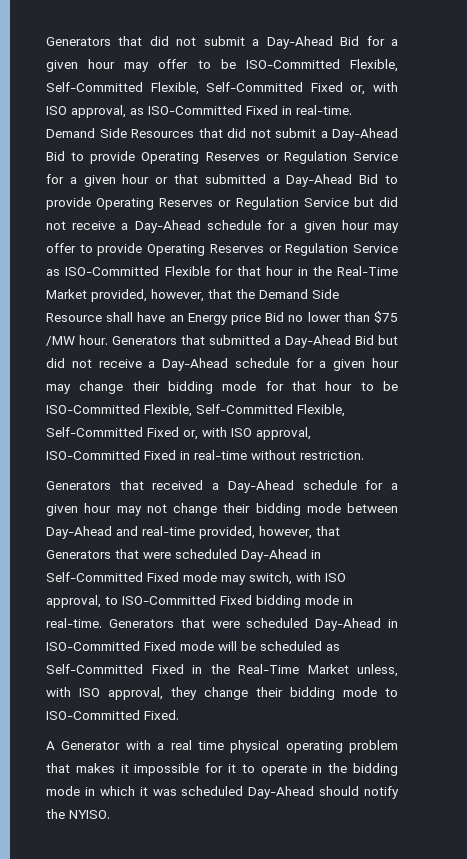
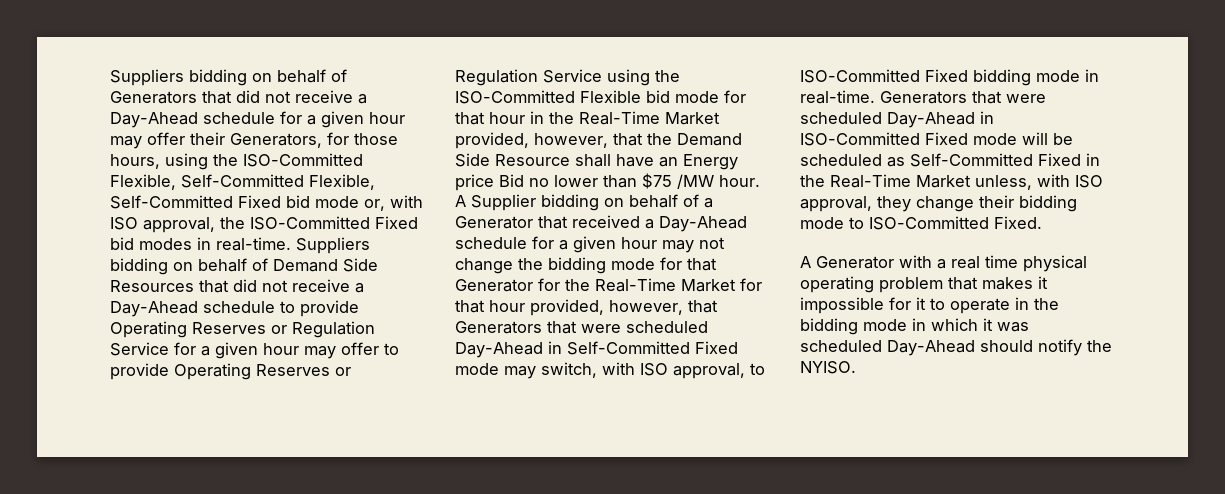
(46, 41) none -> [110,69,347,86] Suppliers bidding on behalf of
[203,36,399,49] [46,59,398,72] [46,82,399,95] [46,105,352,118] submit a Day-Ahead Bid for a given hour may offer to be ISO-Committed Flexible, Self-Committed Flexible, Self-Committed Fixed or, with ISO approval, as ISO-Committed Fixed in real-time. -> [295,90,367,104] [110,111,405,128] [110,132,398,149] [110,153,363,170] [110,174,375,190] [110,195,423,211] [110,216,418,233] [110,237,370,254] [110,258,268,275] receive a Day-Ahead schedule for a given hour may offer their Generators, for those hours, using the ISO-Committed Flexible, Self-Committed Flexible, Self-Committed Fixed bid mode or, with ISO approval, the ISO-Committed Fixed bid modes in real-time. Suppliers bidding on behalf of
[275,128,398,141] [46,151,65,161] submit a Day-Ahead Bid -> [292,279,364,293] [110,301,275,317] receive a Day-Ahead schedule
[155,174,399,187] [46,197,399,210] [46,220,369,233] or that submitted a Day-Ahead Bid to provide Operating Reserves or Regulation Service but did not receive a Day-Ahead schedule for a given hour -> (299, 349) none
[46,266,210,276] as ISO-Committed Flexible -> [607,69,680,86] [455,90,719,104] using the ISO-Committed Flexible bid mode
[112,335,398,348] [46,358,399,371] [46,381,398,394] [46,404,345,417] [46,427,311,440] [46,450,364,460] [46,481,111,490] Generators that submitted a Day-Ahead Bid but did not receive a Day-Ahead schedule for a given hour may change their bidding mode for that hour to be ISO-Committed Flexible, Self-Committed Flexible, Self-Committed Fixed or, with ISO approval, ISO-Committed Fixed in real-time without restriction. // Generators -> [455,194,713,211] [455,216,533,229] A Supplier bidding on behalf of a Generator
[223,503,398,516] [46,526,195,539] their bidding mode between Day-Ahead and real-time -> [518,257,717,274] [455,278,762,292] [455,300,525,313] the bidding mode for that Generator for the Real-Time Market for that hour

